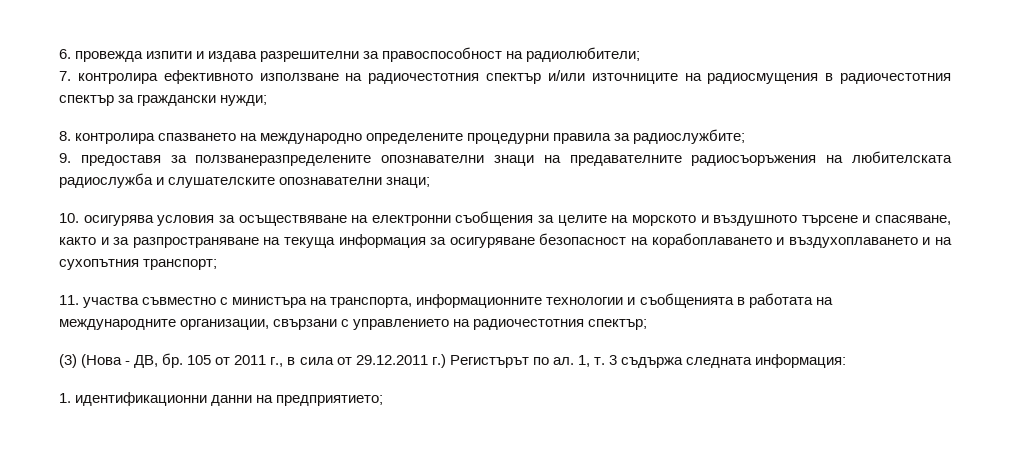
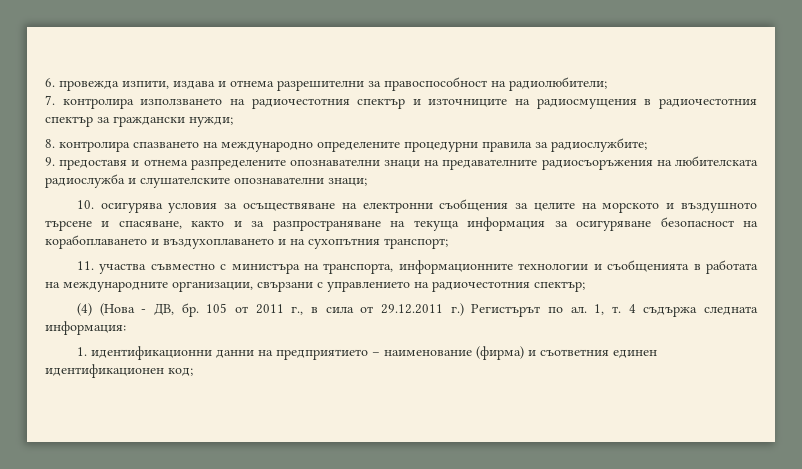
[146,51,258,62] изпити и издава -> [122,80,274,89] изпити, издава и отнема
[163,70,339,84] ефективното използване -> [140,98,223,105] използването
[547,70,585,81] и/или -> [412,99,421,105] и
[170,155,372,166] за ползванеразпределените -> [131,159,286,170] и отнема разпределените
[59,354,77,368] (3) -> [76,303,92,316] (4)
[608,355,617,365] 3 -> [628,304,636,313] 4
[276,395,384,406] предприятието; -> [275,346,657,360] [45,364,193,378] предприятието – наименование (фирма) и съответния единен идентификационен код;

